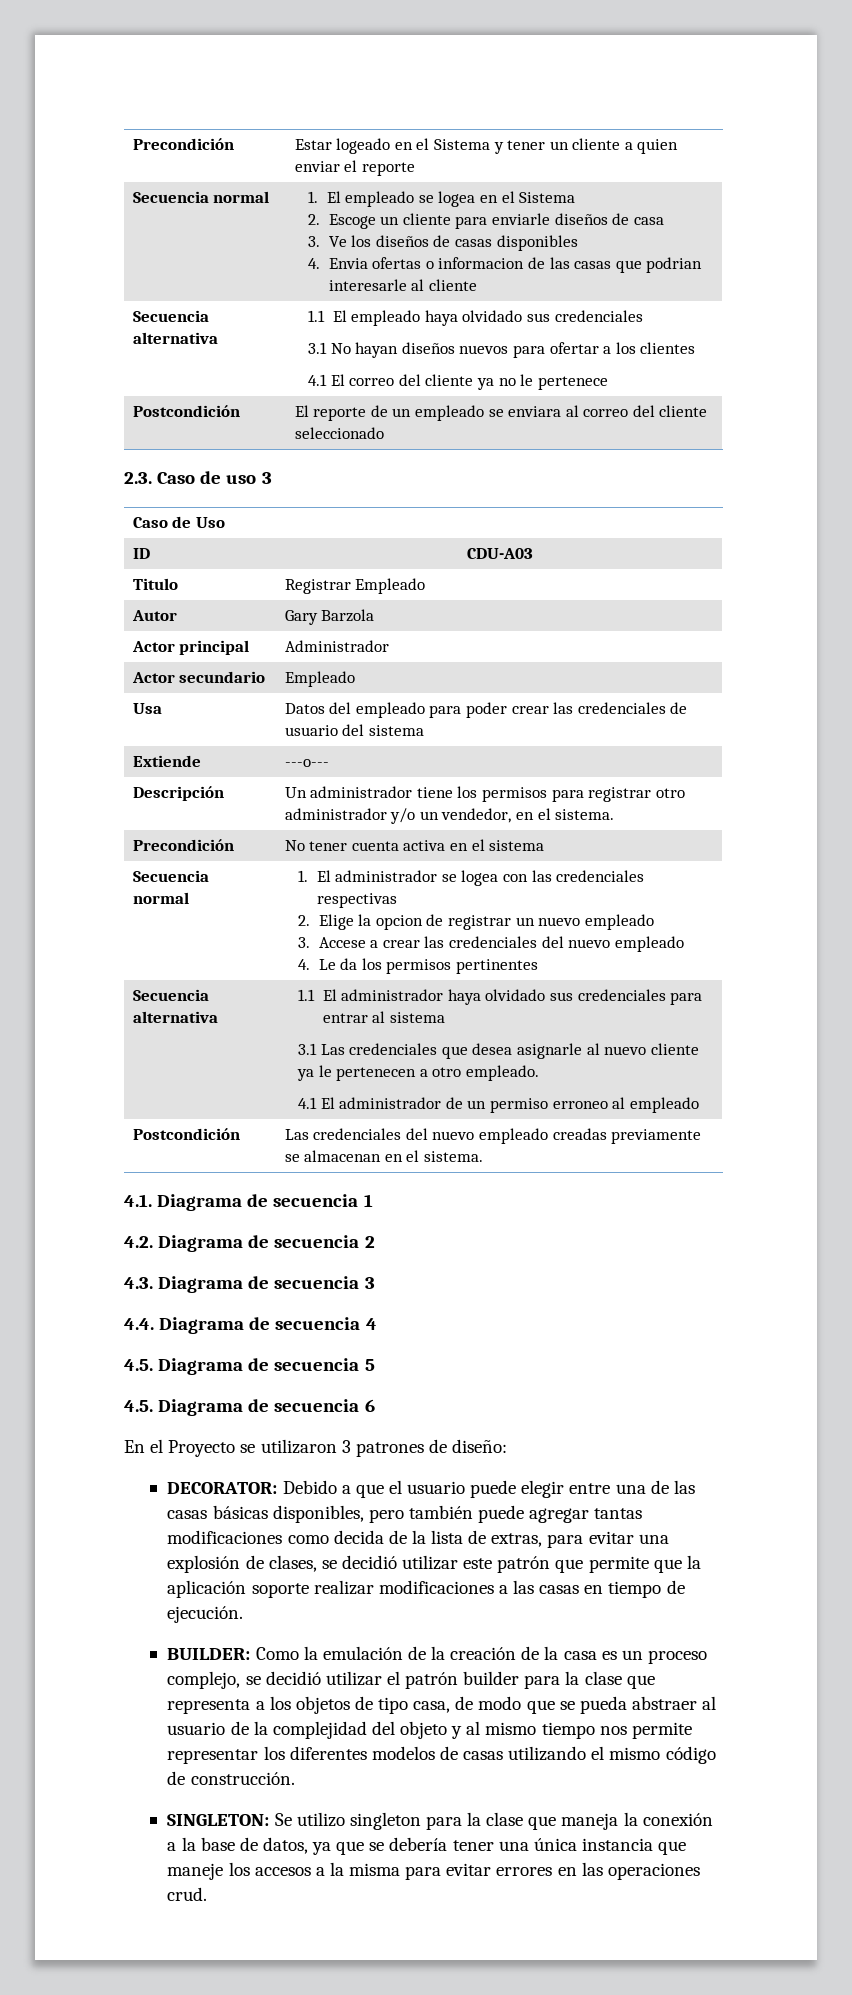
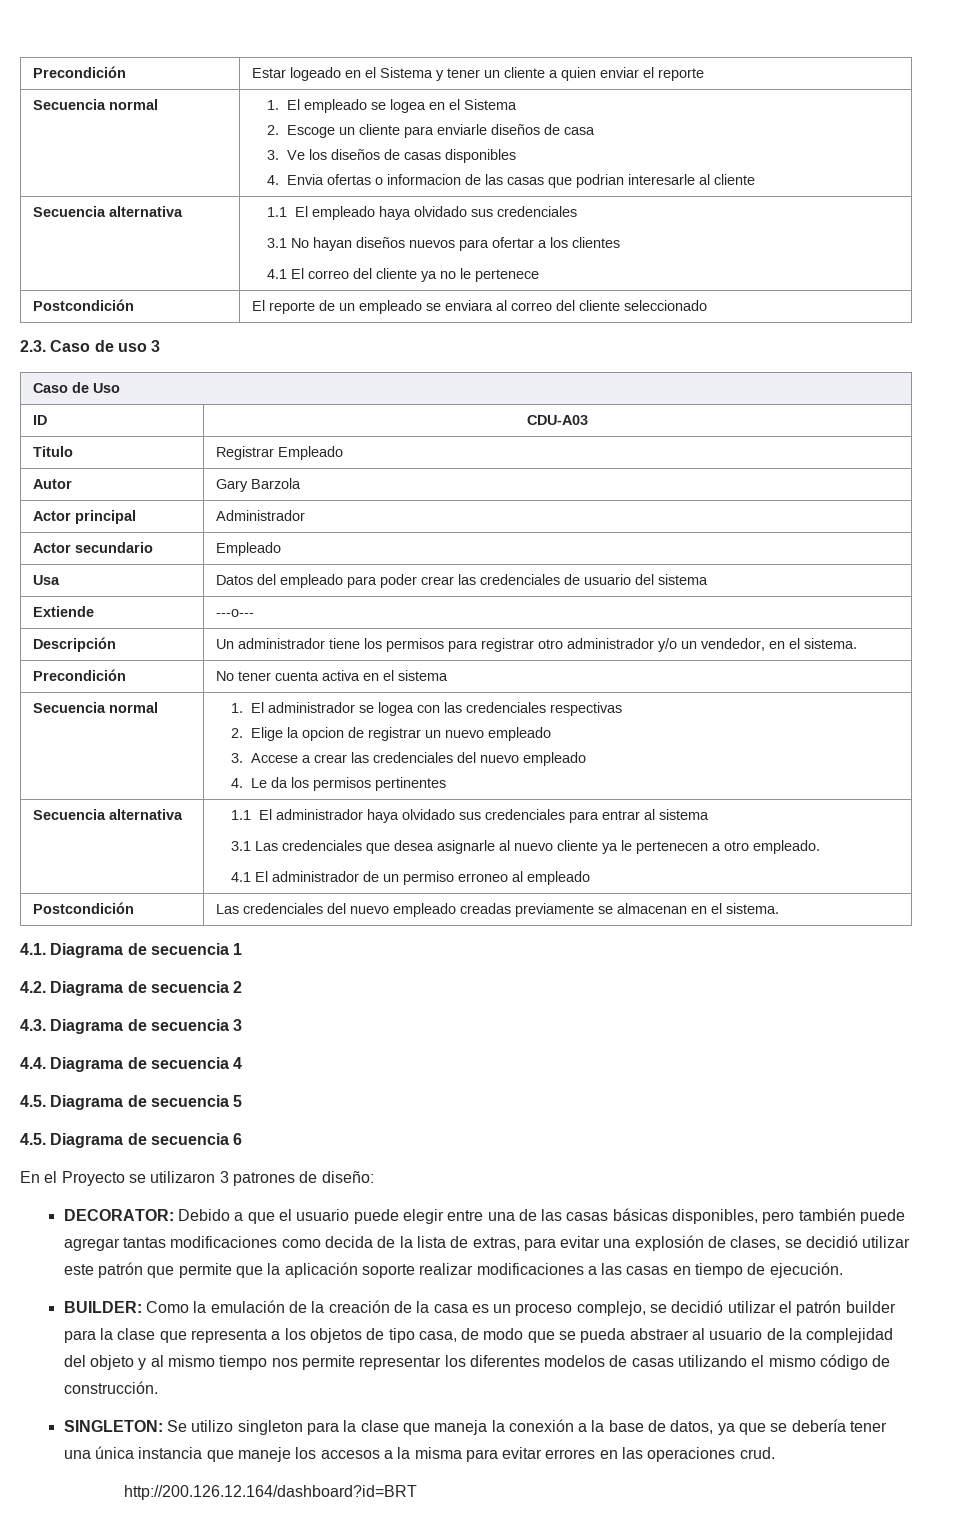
(208, 1894) none -> [124,1485,418,1500] // http://200.126.12.164/dashboard?id=BRT

